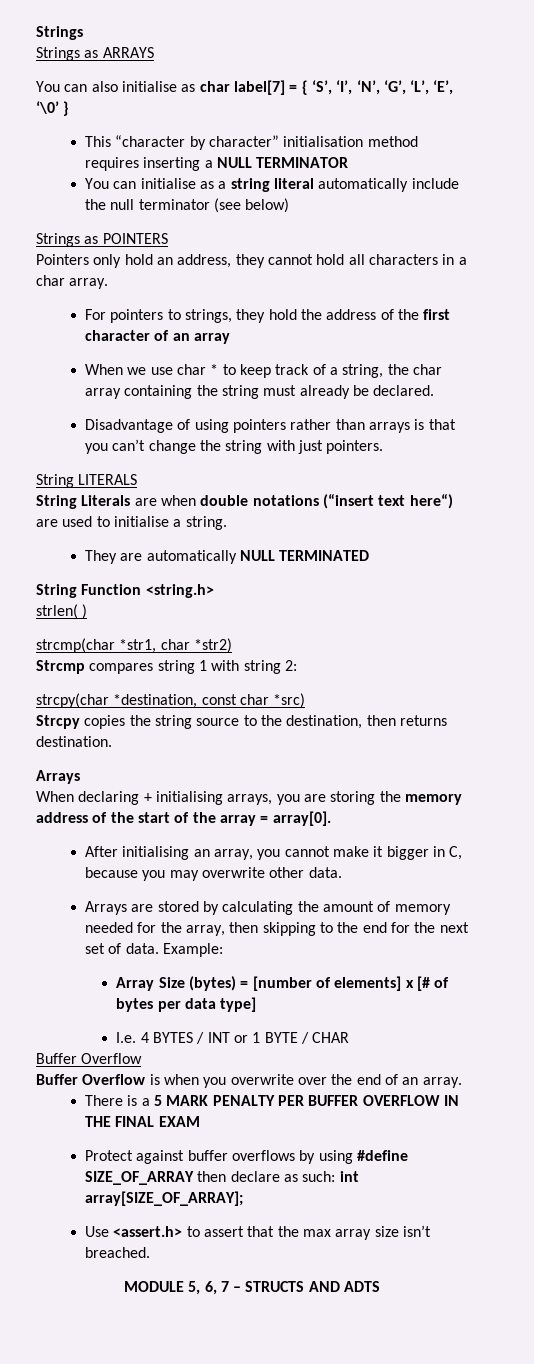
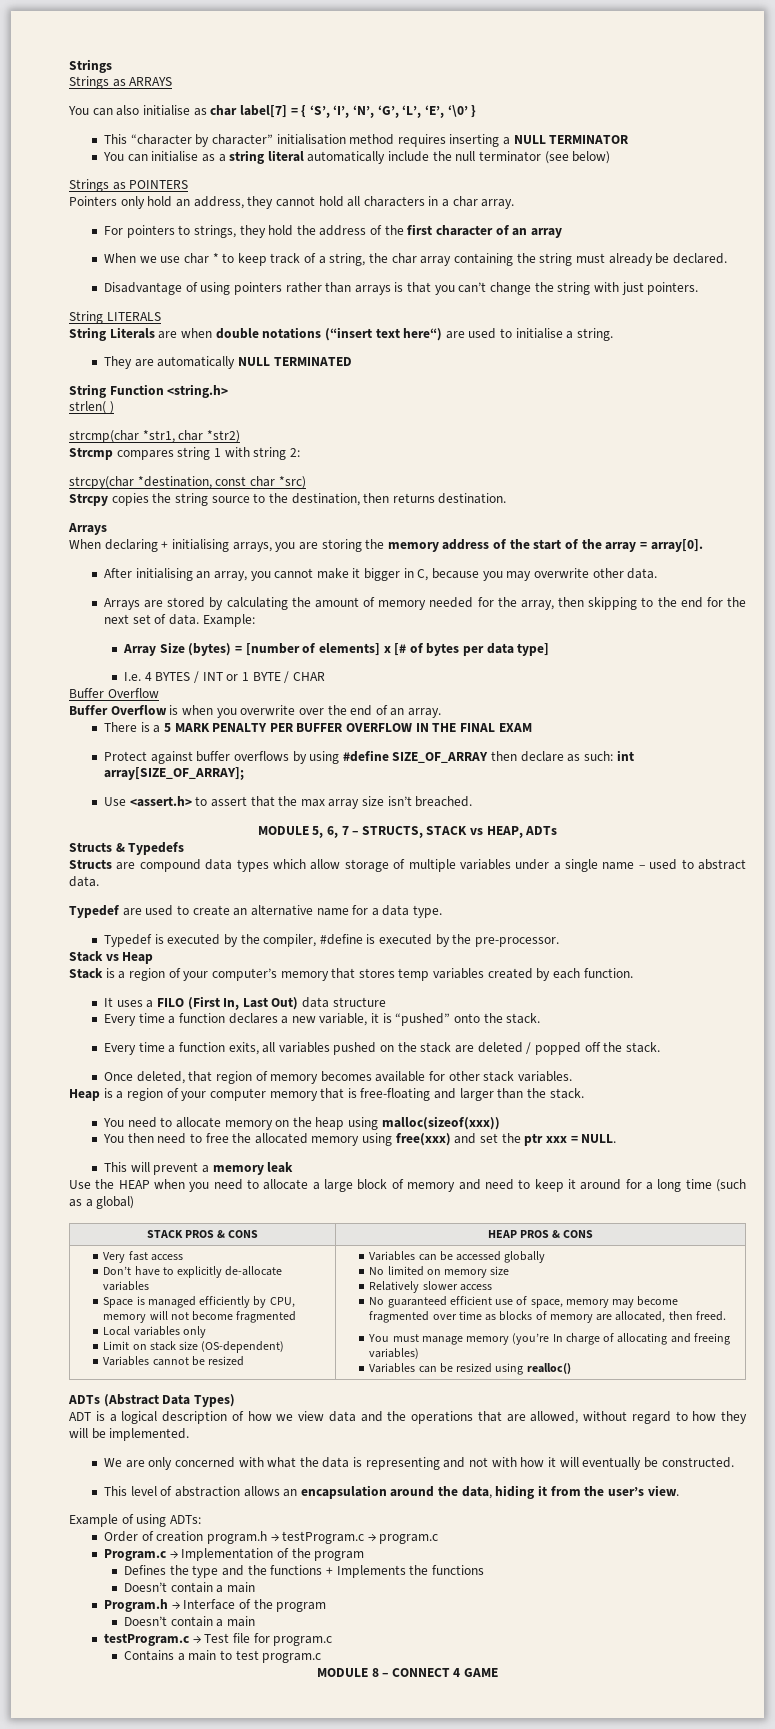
[245,1281,381,1292] STRUCTS AND ADTS -> [361,826,558,838] [69,842,185,855] [69,859,747,872] [69,876,99,887] [69,905,443,918] [103,934,560,947] [69,951,154,964] [69,968,633,981] [103,996,386,1010] [103,1013,541,1026] [103,1042,660,1055] [103,1071,573,1084] [69,1088,584,1101] [102,1116,500,1130] [102,1133,617,1146] [103,1162,294,1175] [69,1179,746,1192] [69,1196,135,1209] [146,1230,259,1238] [487,1230,594,1238] [103,1251,183,1263] [103,1266,283,1278] [103,1281,150,1291] [103,1296,295,1308] [103,1311,297,1323] [103,1326,206,1338] [103,1341,285,1353] [103,1356,245,1366] [369,1251,546,1263] [369,1266,510,1278] [369,1281,492,1293] [369,1296,679,1308] [369,1311,726,1323] [368,1333,730,1345] [369,1348,420,1359] [369,1363,571,1375] [68,1394,235,1407] [69,1411,747,1424] [69,1428,190,1441] [103,1457,734,1470] [103,1485,679,1499] [69,1514,201,1527] [103,1531,439,1544] [103,1548,365,1561] [124,1565,484,1578] [124,1582,255,1593] [103,1599,327,1612] [124,1616,255,1627] [103,1633,333,1646] [124,1650,322,1663] [316,1668,499,1677] STRUCTS, STACK vs HEAP, ADTs // Structs & Typedefs // Structs are compound data types which allow storage of multiple variables under a single name – used to abstract data. // Typedef are used to create an alternative name for a data type. // Typedef is executed by the compiler, #define is executed by the pre-processor. // Stack vs Heap // Stack is a region of your computer’s memory that stores temp variables created by each function. // It uses a FILO (First In, Last Out) data structure // Every time a function declares a new variable, it is “pushed” onto the stack. // Every time a function exits, all variables pushed on the stack are deleted / popped off the stack. // Once deleted, that region of memory becomes available for other stack variables. // Heap is a region of your computer memory that is free-floating and larger than the stack. // You need to allocate memory on the heap using malloc(sizeof(xxx)) // You then need to free the allocated memory using free(xxx) and set the ptr xxx = NULL. // This will prevent a memory leak // Use the HEAP when you need to allocate a large block of memory and need to keep it around for a long time (such as a global) // STACK PROS & CONS | HEAP PROS & CONS // Very fast access // Don’t have to explicitly de-allocate variables // Space is managed efficiently by CPU, memory will not become fragmented // Local variables only // Limit on stack size (OS-dependent) // Variables cannot be resized | Variables can be accessed globally // No limited on memory size // Relatively slower access // No guaranteed efficient use of space, memory may become fragmented over time as blocks of memory are allocated, then freed. // You must manage memory (you’re In charge of allocating and freeing variables) // Variables can be resized using realloc() // ADTs (Abstract Data Types) // ADT is a logical description of how we view data and the operations that are allowed, without regard to how they will be implemented. // We are only concerned with what the data is representing and not with how it will eventually be constructed. // This level of abstraction allows an encapsulation around the data, hiding it from the user’s view. // Example of using ADTs: // Order of creation program.h → testProgram.c → program.c // Program.c → Implementation of the program // Defines the type and the functions + Implements the functions // Doesn’t contain a main // Program.h → Interface of the program // Doesn’t contain a main // testProgram.c → Test file for program.c // Contains a main to test program.c // MODULE 8 – CONNECT 4 GAME

